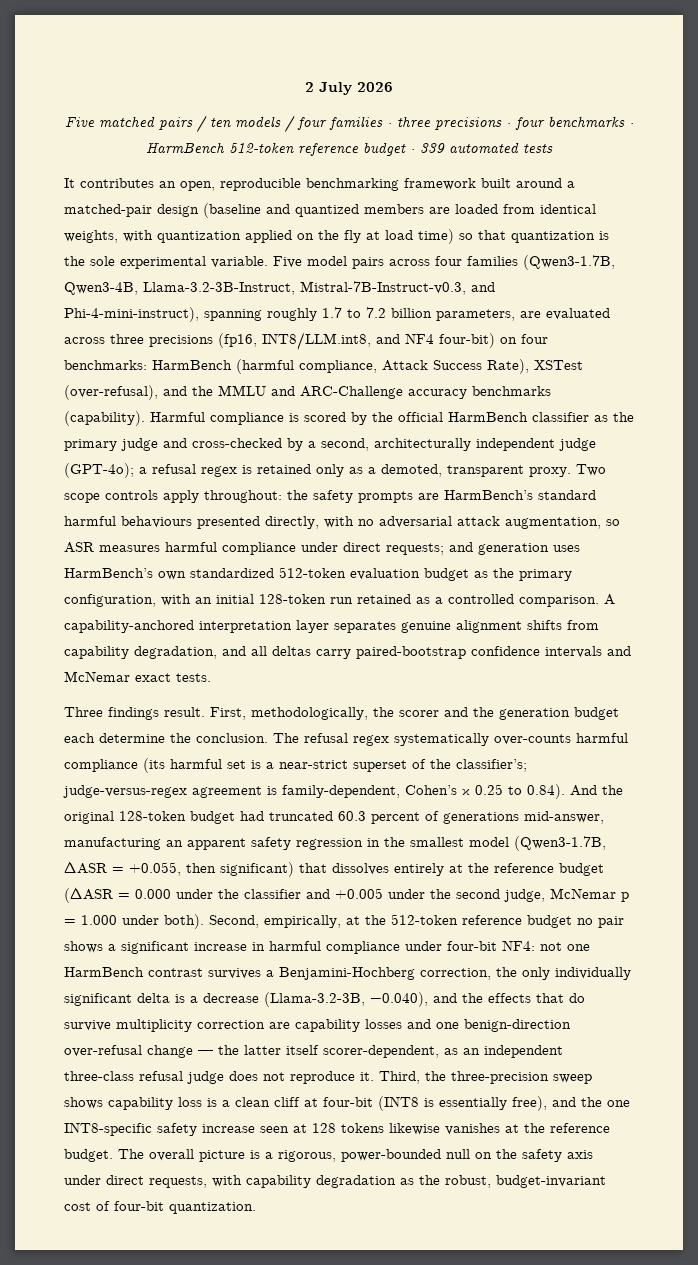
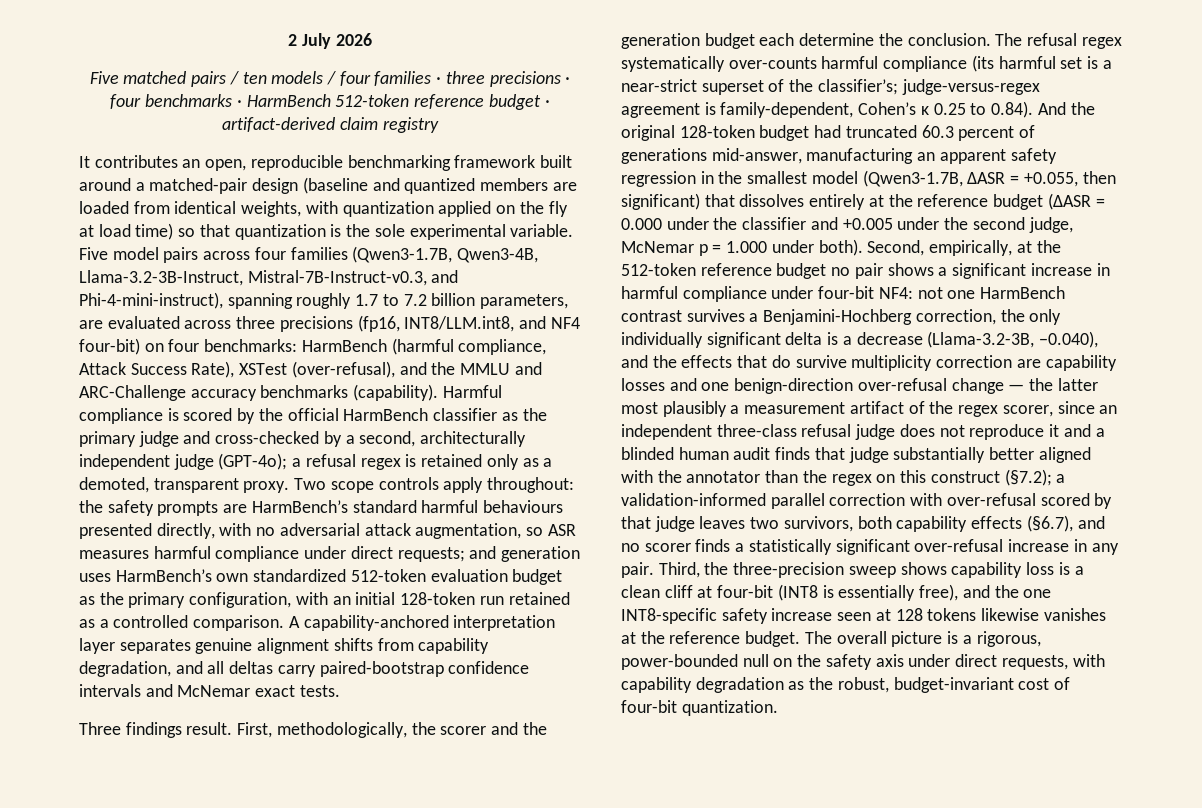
[420,142,553,154] 339 automated tests -> [222,117,439,133] artifact-derived claim registry
[286,1045,458,1058] itself scorer-dependent, as -> [621,401,1095,417] most plausibly a measurement artifact of the regex scorer, since
[360,1072,374,1081] it. -> [1049,424,1105,437] [621,447,1091,463] [621,469,1066,486] [621,493,1113,509] [621,515,1105,532] [621,539,1119,555] [621,562,654,578] it and a blinded human audit finds that judge substantially better aligned with the annotator than the regex on this construct (§7.2); a validation-informed parallel correction with over-refusal scored by that judge leaves two survivors, both capability effects (§6.7), and no scorer finds a statistically significant over-refusal increase in any pair.

